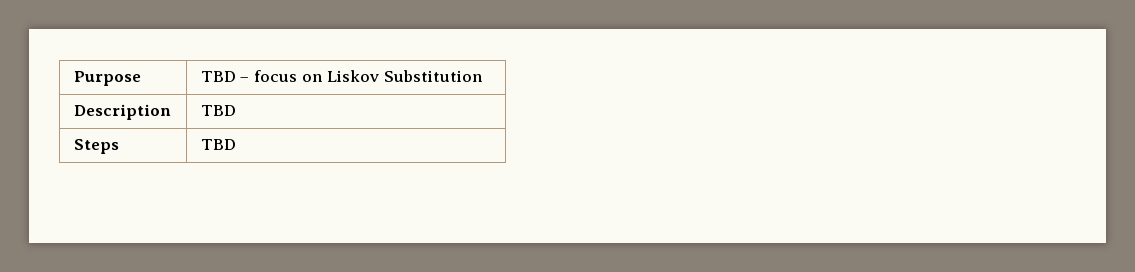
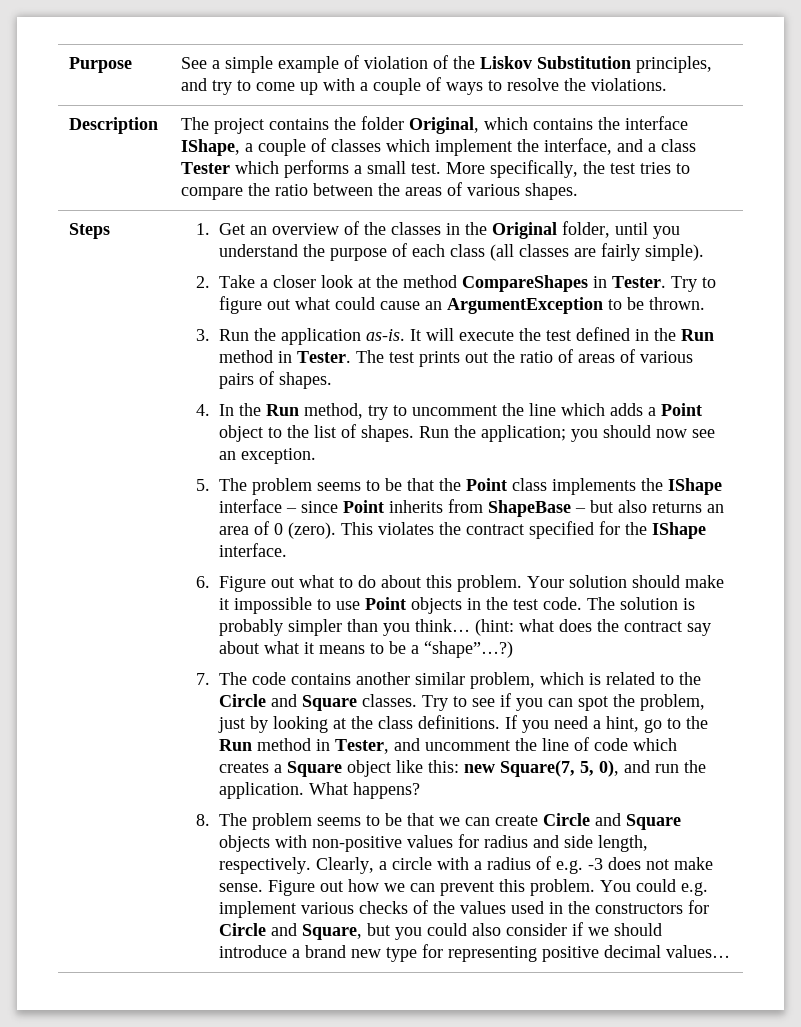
[200,70,483,82] [73,104,171,120] [200,105,236,116] [73,139,119,154] [200,139,236,150] TBD – focus on Liskov Substitution // Description | TBD // Steps | TBD -> [181,55,713,73] [181,77,668,95] [69,117,159,134] [181,116,689,134] [181,138,697,156] [181,160,691,178] [181,182,579,200] [69,223,111,239] [196,221,681,239] [219,243,705,261] [196,275,717,292] [219,296,706,314] [196,327,715,345] [219,349,694,367] [219,371,333,389] [196,403,703,420] [219,424,716,442] [219,448,317,464] [196,478,723,495] [219,499,725,517] [219,521,707,539] [219,543,288,557] [196,575,725,592] [219,597,696,614] [219,619,712,636] [219,641,514,658] [196,672,702,689] [219,693,706,711] [218,715,709,733] [219,737,678,754] [219,760,707,777] [219,782,421,799] [196,813,682,830] [219,834,649,852] [219,856,714,874] [219,879,709,896] [219,900,710,918] [219,922,663,940] [219,944,731,962] See a simple example of violation of the Liskov Substitution principles, and try to come up with a couple of ways to resolve the violations. // Description | The project contains the folder Original, which contains the interface IShape, a couple of classes which implement the interface, and a class Tester which performs a small test. More specifically, the test tries to compare the ratio between the areas of various shapes. // Steps | 1. Get an overview of the classes in the Original folder, until you understand the purpose of each class (all classes are fairly simple). // 2. Take a closer look at the method CompareShapes in Tester. Try to figure out what could cause an ArgumentException to be thrown. // 3. Run the application as-is. It will execute the test defined in the Run method in Tester. The test prints out the ratio of areas of various pairs of shapes. // 4. In the Run method, try to uncomment the line which adds a Point object to the list of shapes. Run the application; you should now see an exception. // 5. The problem seems to be that the Point class implements the IShape interface – since Point inherits from ShapeBase – but also returns an area of 0 (zero). This violates the contract specified for the IShape interface. // 6. Figure out what to do about this problem. Your solution should make it impossible to use Point objects in the test code. The solution is probably simpler than you think… (hint: what does the contract say about what it means to be a “shape”…?) // 7. The code contains another similar problem, which is related to the Circle and Square classes. Try to see if you can spot the problem, just by looking at the class definitions. If you need a hint, go to the Run method in Tester, and uncomment the line of code which creates a Square object like this: new Square(7, 5, 0), and run the application. What happens? // 8. The problem seems to be that we can create Circle and Square objects with non-positive values for radius and side length, respectively. Clearly, a circle with a radius of e.g. -3 does not make sense. Figure out how we can prevent this problem. You could e.g. implement various checks of the values used in the constructors for Circle and Square, but you could also consider if we should introduce a brand new type for representing positive decimal values…

